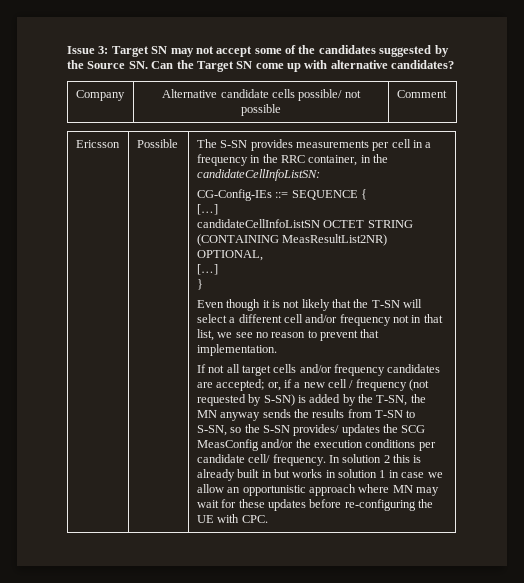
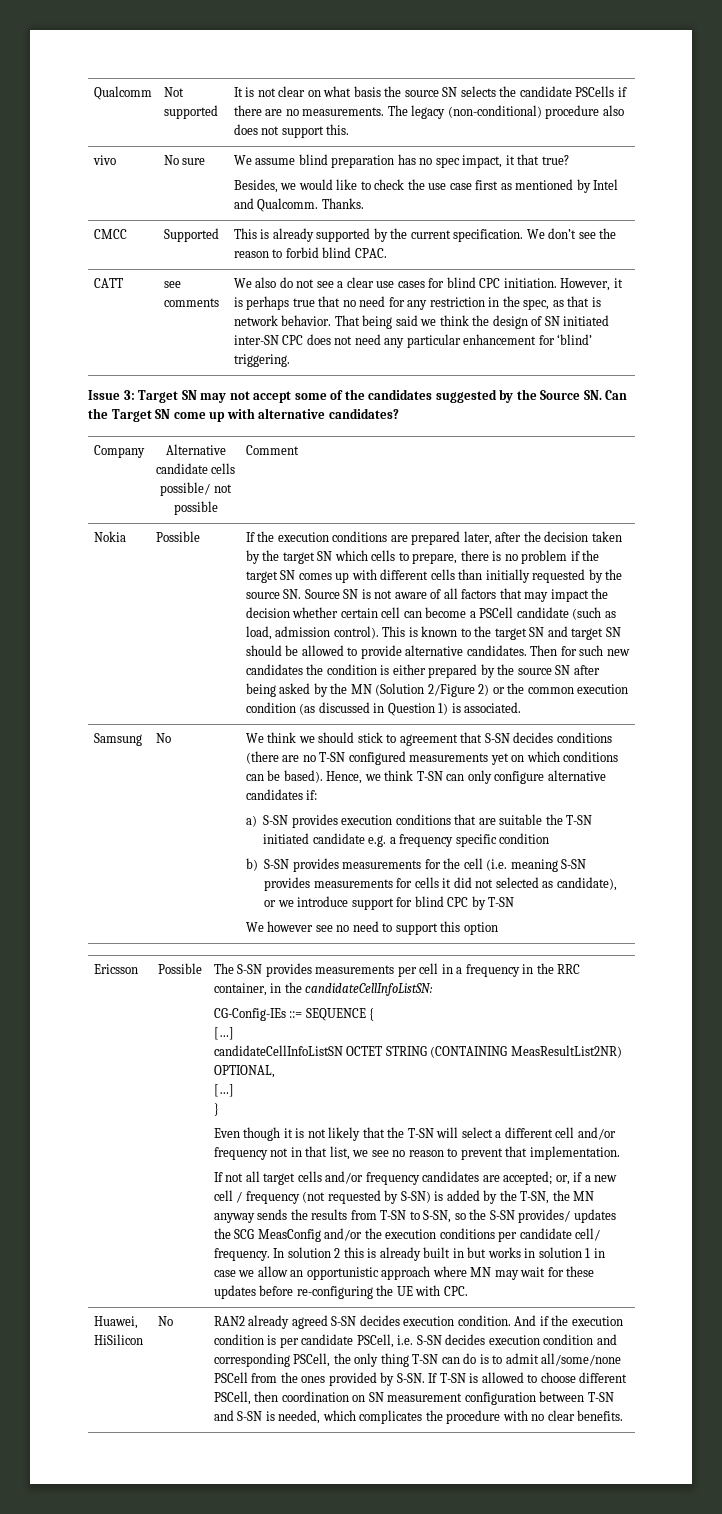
(67, 50) none -> [93,86,152,100] [163,87,184,97] [163,105,218,119] [233,86,627,97] [233,105,624,119] [233,124,350,138] [92,155,116,165] [163,155,206,165] [233,154,569,168] [233,179,619,193] [233,198,364,212] [93,229,127,239] [163,228,219,242] [233,228,617,242] [233,247,387,258] [93,278,123,288] [163,281,181,288] [163,298,219,307] [233,277,623,291] [233,296,601,310] [233,315,610,329] [233,334,593,348] [233,354,290,367] Qualcomm | Not supported | It is not clear on what basis the source SN selects the candidate PSCells if there are no measurements. The legacy (non-conditional) procedure also does not support this. // vivo | No sure | We assume blind preparation has no spec impact, it that true? // Besides, we would like to check the use case first as mentioned by Intel and Qualcomm. Thanks. // CMCC | Supported | This is already supported by the current specification. We don’t see the reason to forbid blind CPAC. // CATT | see comments | We also do not see a clear use cases for blind CPC initiation. However, it is perhaps true that no need for any restriction in the spec, as that is network behavior. That being said we think the design of SN initiated inter-SN CPC does not need any particular enhancement for ‘blind’ triggering. //
(447, 94) none -> [93,531,126,542] [155,531,200,542] [245,531,622,545] [245,550,600,564] [245,569,623,583] [245,588,609,602] [245,607,616,620] [245,626,621,640] [245,645,630,659] [245,664,600,678] [245,683,629,697] [245,702,522,716] [93,733,142,746] [155,733,171,743] [245,732,612,746] [245,751,619,765] [245,770,606,784] [245,789,318,800] [245,814,593,828] [263,833,550,847] [245,858,587,872] [264,877,617,891] [264,896,515,910] [245,921,498,935] // Nokia | Possible | If the execution conditions are prepared later, after the decision taken by the target SN which cells to prepare, there is no problem if the target SN comes up with different cells than initially requested by the source SN. Source SN is not aware of all factors that may impact the decision whether certain cell can become a PSCell candidate (such as load, admission control). This is known to the target SN and target SN should be allowed to provide alternative candidates. Then for such new candidates the condition is either prepared by the source SN after being asked by the MN (Solution 2/Figure 2) or the common execution condition (as discussed in Question 1) is associated. // Samsung | No | We think we should stick to agreement that S-SN decides conditions (there are no T-SN configured measurements yet on which conditions can be based). Hence, we think T-SN can only configure alternative candidates if: // a) S-SN provides execution conditions that are suitable the T-SN initiated candidate e.g. a frequency specific condition // b) S-SN provides measurements for the cell (i.e. meaning S-SN provides measurements for cells it did not selected as candidate), or we introduce support for blind CPC by T-SN // We however see no need to support this option
(268, 519) none -> [93,1316,138,1329] [93,1334,143,1345] [157,1316,173,1326] [213,1315,623,1329] [213,1334,617,1348] [213,1353,622,1367] [213,1372,628,1386] [213,1391,614,1405] [213,1410,624,1424] // Huawei, HiSilicon | No | RAN2 already agreed S-SN decides execution condition. And if the execution condition is per candidate PSCell, i.e. S-SN decides execution condition and corresponding PSCell, the only thing T-SN can do is to admit all/some/none PSCell from the ones provided by S-SN. If T-SN is allowed to choose different PSCell, then coordination on SN measurement configuration between T-SN and S-SN is needed, which complicates the procedure with no clear benefits.

